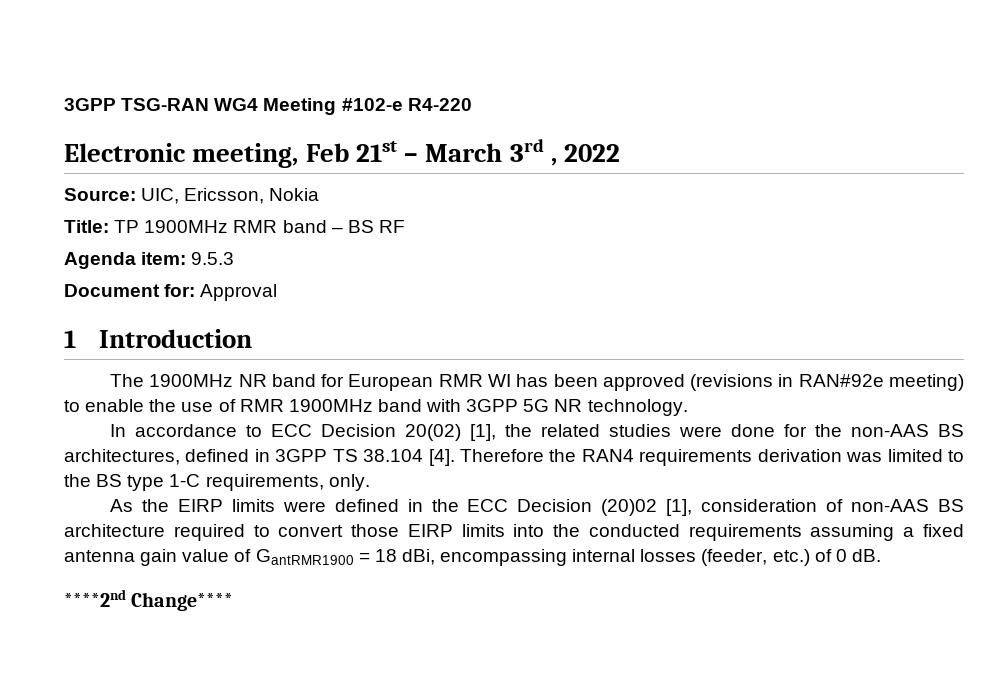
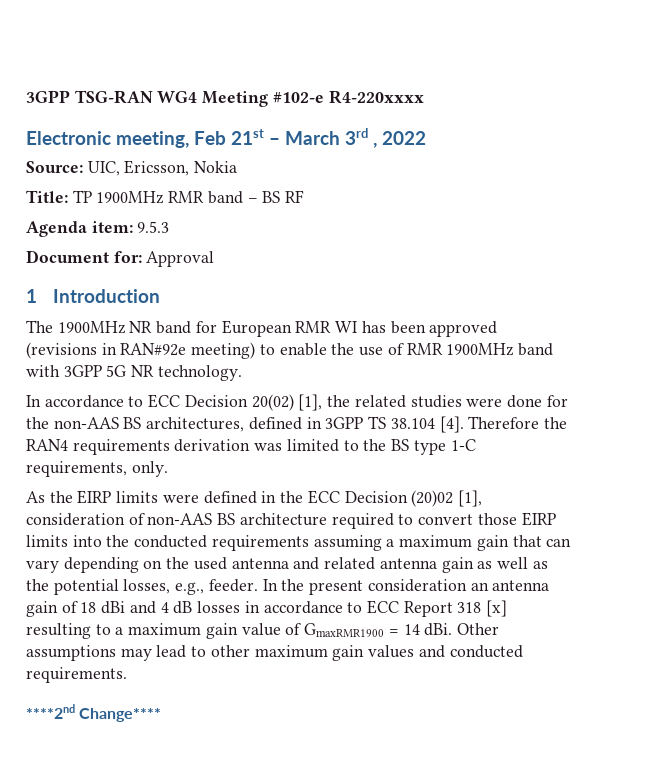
[407,98,472,111] R4-220 -> [328,90,424,104] R4-220xxxx
[922,524,964,537] [64,549,881,566] fixed antenna gain value of GantRMR1900 = 18 dBi, encompassing internal losses (feeder, etc.) of 0 dB. -> [399,535,572,551] [26,557,548,573] [26,579,550,595] [26,600,508,617] [26,623,499,639] [26,645,523,661] [26,667,127,683] maximum gain that can vary depending on the used antenna and related antenna gain as well as the potential losses, e.g., feeder. In the present consideration an antenna gain of 18 dBi and 4 dB losses in accordance to ECC Report 318 [x] resulting to a maximum gain value of GmaxRMR1900 = 14 dBi. Other assumptions may lead to other maximum gain values and conducted requirements.

